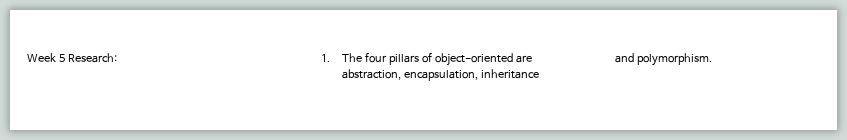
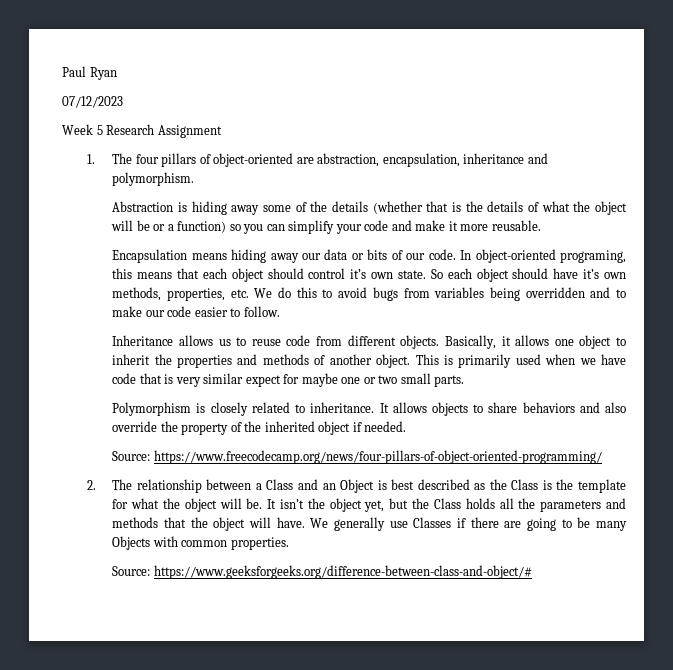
[27,53,117,63] Week 5 Research: -> [62,66,117,80] [62,96,123,108] [62,124,222,138] Paul Ryan // 07/12/2023 // Week 5 Research Assignment
(713, 59) none -> [112,201,627,215] [111,220,541,234] [112,249,627,263] [112,268,626,282] [112,287,626,301] [112,306,280,317] [112,335,626,349] [112,354,626,368] [112,373,465,387] [112,402,626,416] [112,421,407,435] [112,450,602,464] [87,479,626,493] [112,498,627,512] [112,517,627,531] [112,536,289,550] [112,565,532,579] // Abstraction is hiding away some of the details (whether that is the details of what the object will be or a function) so you can simplify your code and make it more reusable. // Encapsulation means hiding away our data or bits of our code. In object-oriented programing, this means that each object should control it’s own state. So each object should have it’s own methods, properties, etc. We do this to avoid bugs from variables being overridden and to make our code easier to follow. // Inheritance allows us to reuse code from different objects. Basically, it allows one object to inherit the properties and methods of another object. This is primarily used when we have code that is very similar expect for maybe one or two small parts. // Polymorphism is closely related to inheritance. It allows objects to share behaviors and also override the property of the inherited object if needed. // Source: https://www.freecodecamp.org/news/four-pillars-of-object-oriented-programming/ // 2. The relationship between a Class and an Object is best described as the Class is the template for what the object will be. It isn’t the object yet, but the Class holds all the parameters and methods that the object will have. We generally use Classes if there are going to be many Objects with common properties. // Source: https://www.geeksforgeeks.org/difference-between-class-and-object/#

